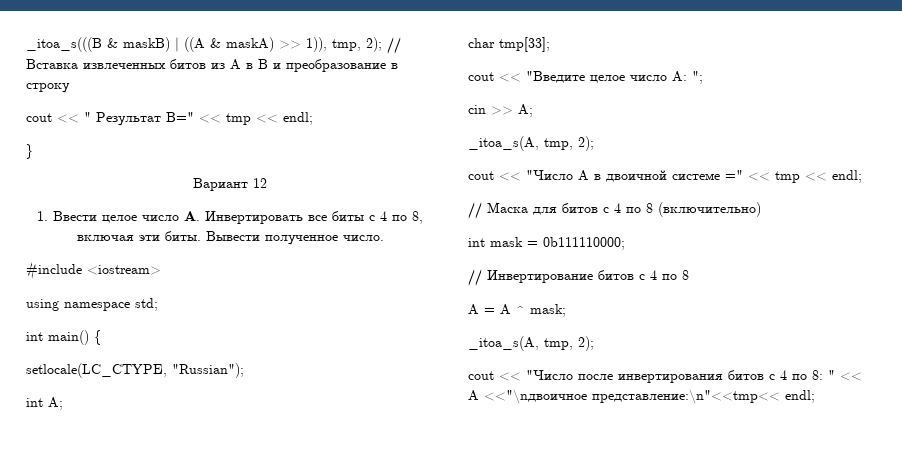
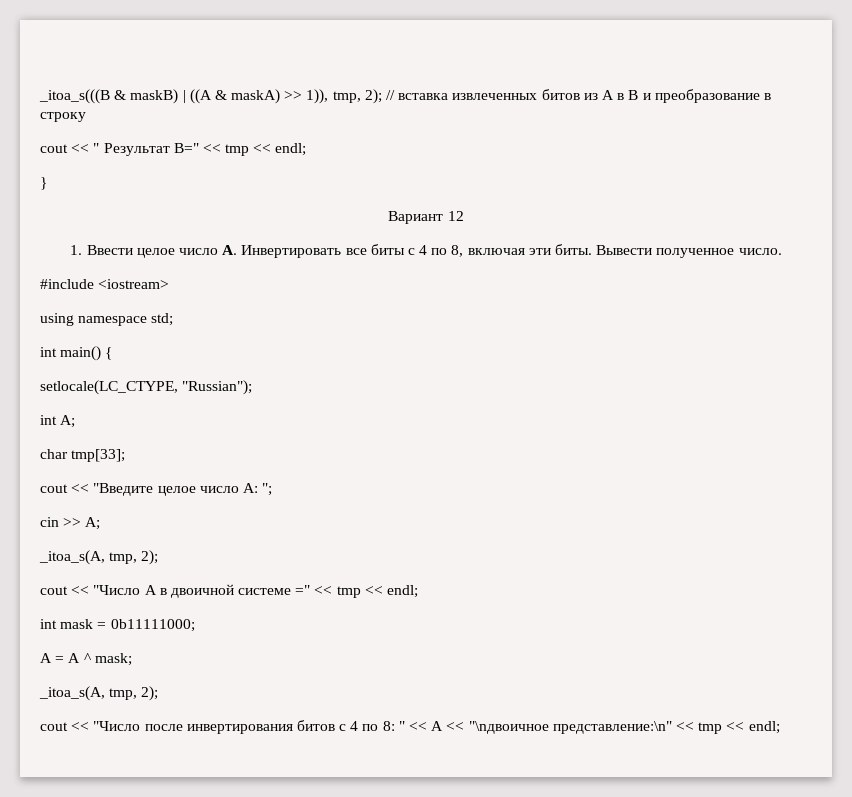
[26,59,78,69] Вставка -> [398,93,449,100] вставка
[468,202,761,219] [468,237,625,250] [468,269,689,286] // Маска для битов с 4 по 8 (включительно) // int mask = 0b111110000; // // Инвертирование битов с 4 по 8 -> [40,619,195,632] int mask = 0b11111000;
[484,389,780,404] <<"\nдвоичное представление:\n"<<tmp<< -> [446,721,745,734] << "\nдвоичное представление:\n" << tmp <<

